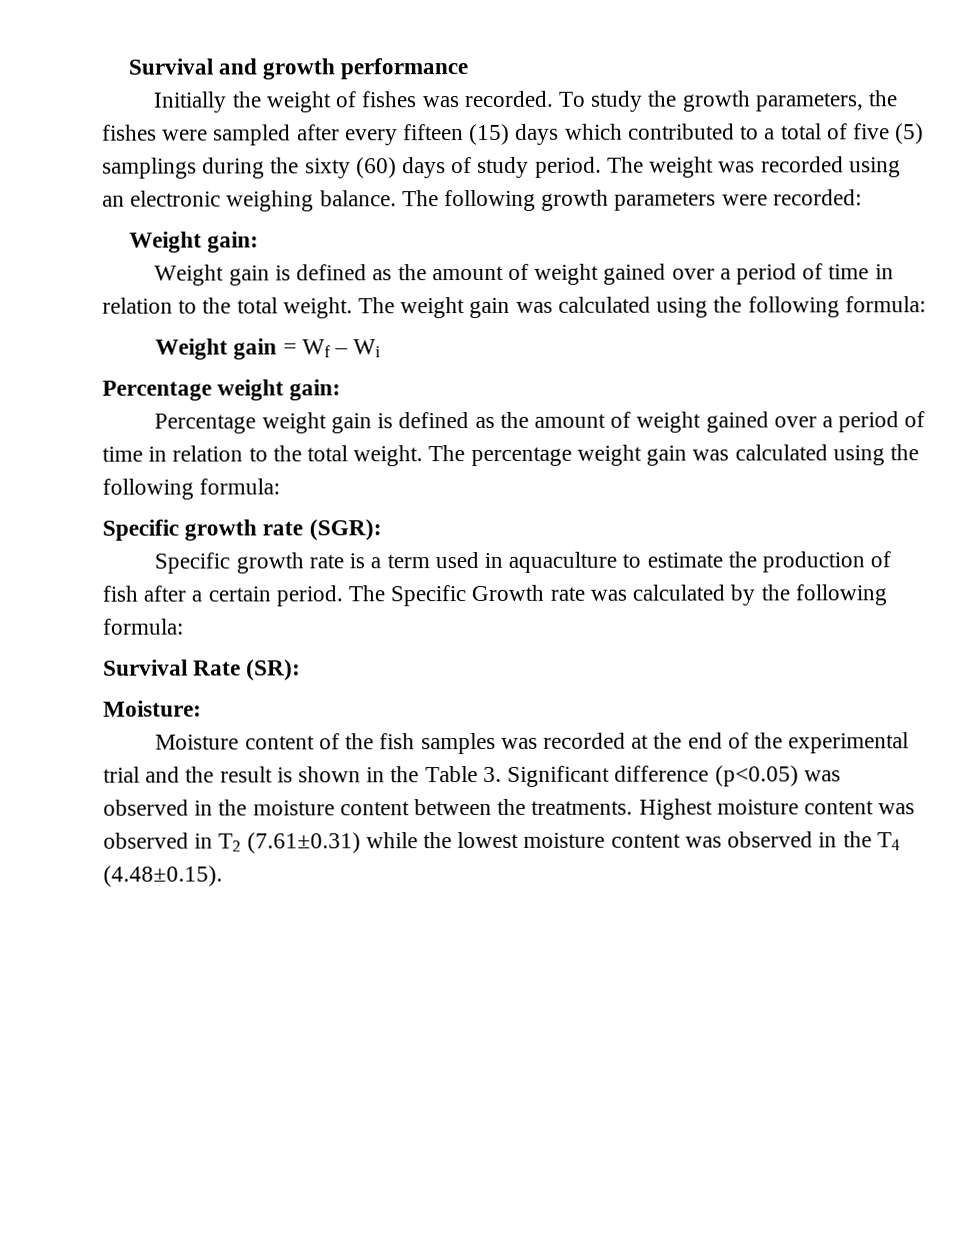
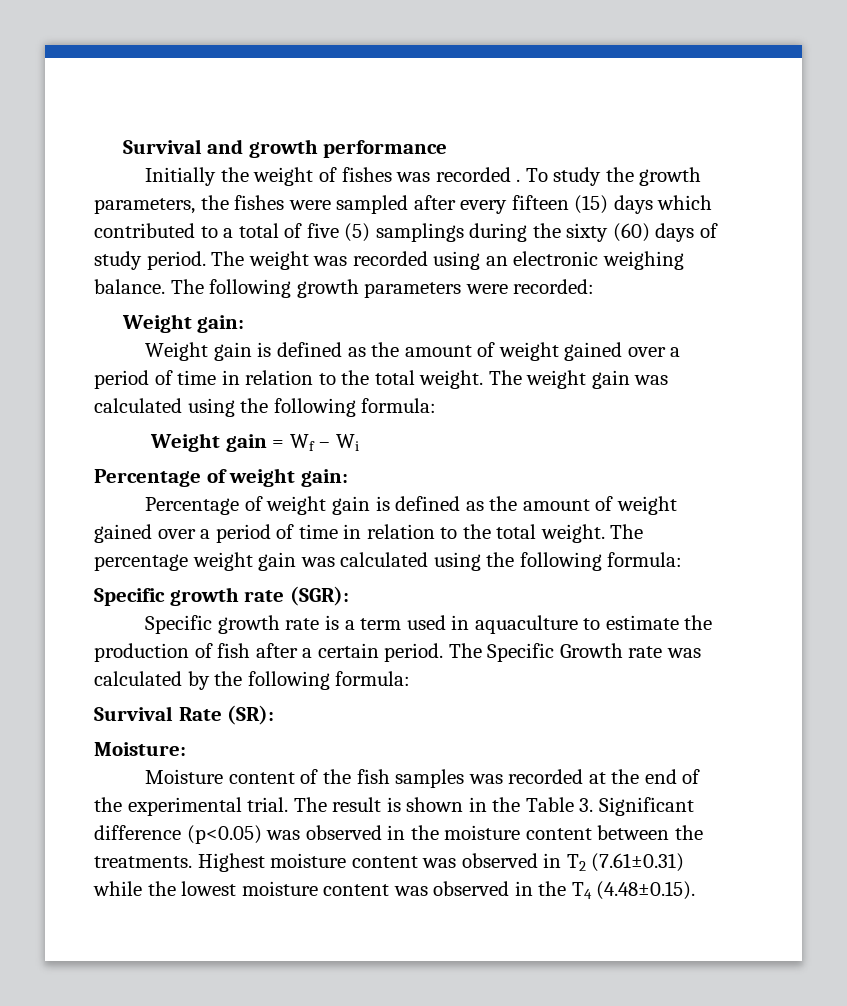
[463,90,554,108] recorded. -> [435,167,521,182] recorded .
(212, 390) none -> [206,469,227,483] of
(257, 423) none -> [244,496,263,511] of
[103,766,215,783] trial and the -> [247,797,327,812] trial. The

